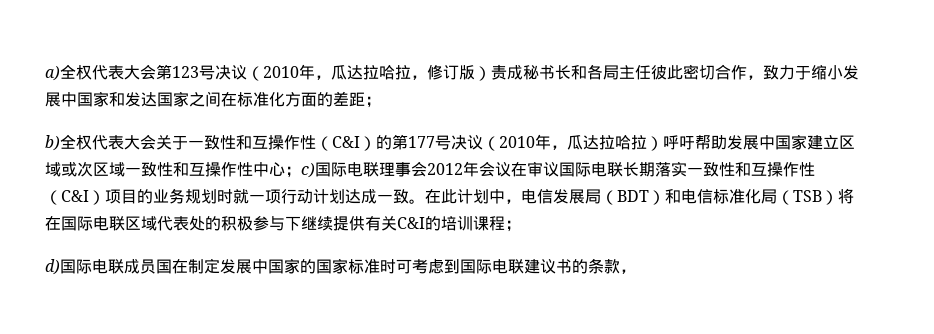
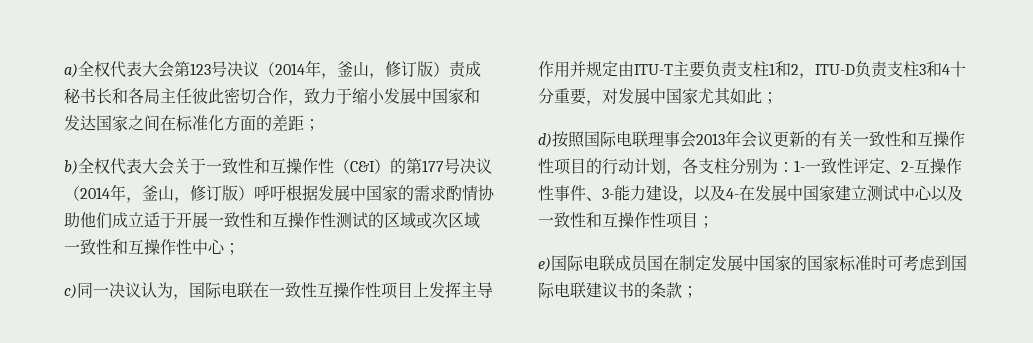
[263,64,411,80] 2010年，瓜达拉哈拉 -> [275,60,369,79] 2014年，釜山
[499,134,839,151] 2010年，瓜达拉哈拉）呼吁帮助发展中国家建立 -> [80,184,495,203] [64,212,384,229] 2014年，釜山，修订版）呼吁根据发展中国家的需求酌情协助他们成立适于开展一致性和互操作性测试的
[301,161,815,178] [45,188,854,205] [45,216,521,232] [45,259,60,275] c)国际电联理事会2012年会议在审议国际电联长期落实一致性和互操作性（C&I）项目的业务规划时就一项行动计划达成一致。在此计划中，电信发展局（BDT）和电信标准化局（TSB）将在国际电联区域代表处的积极参与下继续提供有关C&I的培训课程； // d) -> [64,281,493,300] [538,61,966,79] [538,88,778,106] [538,130,965,148] [538,158,962,176] [538,185,963,203] [538,212,714,229] [538,257,551,272] // c)同一决议认为，国际电联在一致性互操作性项目上发挥主导作用并规定由ITU-T主要负责支柱1和2，ITU-D负责支柱3和4十分重要，对发展中国家尤其如此； // d)按照国际电联理事会2013年会议更新的有关一致性和互操作性项目的行动计划，各支柱分别为：1-一致性评定、2-互操作性事件、3-能力建设，以及4-在发展中国家建立测试中心以及一致性和互操作性项目； // e)
[620,269,636,274] ， -> [682,286,698,298] ；

